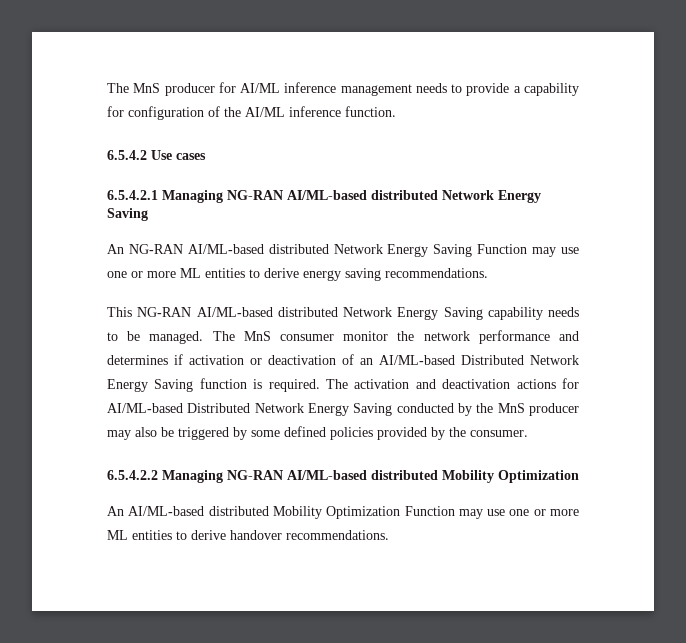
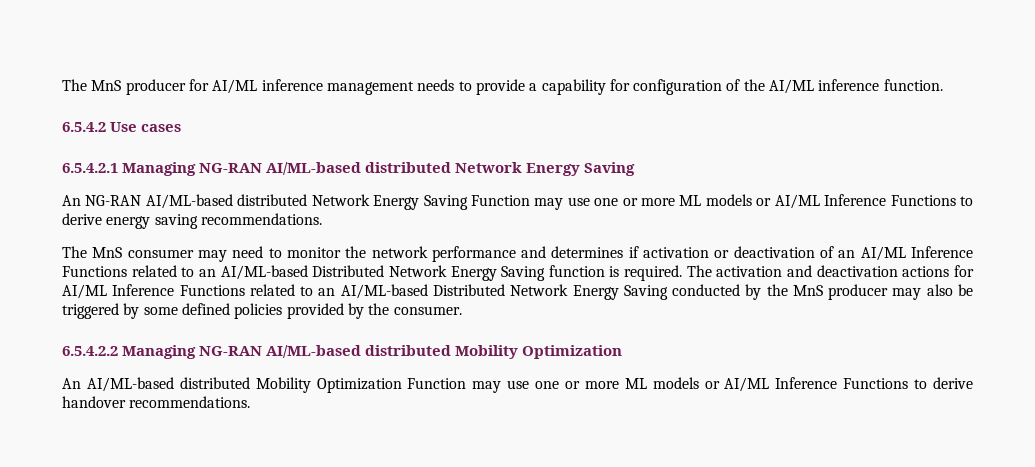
[205,268,245,278] entities -> [705,194,956,209] models or AI/ML Inference Functions
[107,307,579,320] [107,331,334,344] This NG-RAN AI/ML-based distributed Network Energy Saving capability needs to be managed. The MnS consumer -> [62,246,282,262] The MnS consumer may need to
(373, 361) none -> [860,246,973,261] [62,265,216,277] AI/ML Inference Functions related to an
(579, 383) none -> [62,284,336,299] AI/ML Inference Functions related to an
[132,530,172,540] entities -> [652,377,909,392] models or AI/ML Inference Functions

